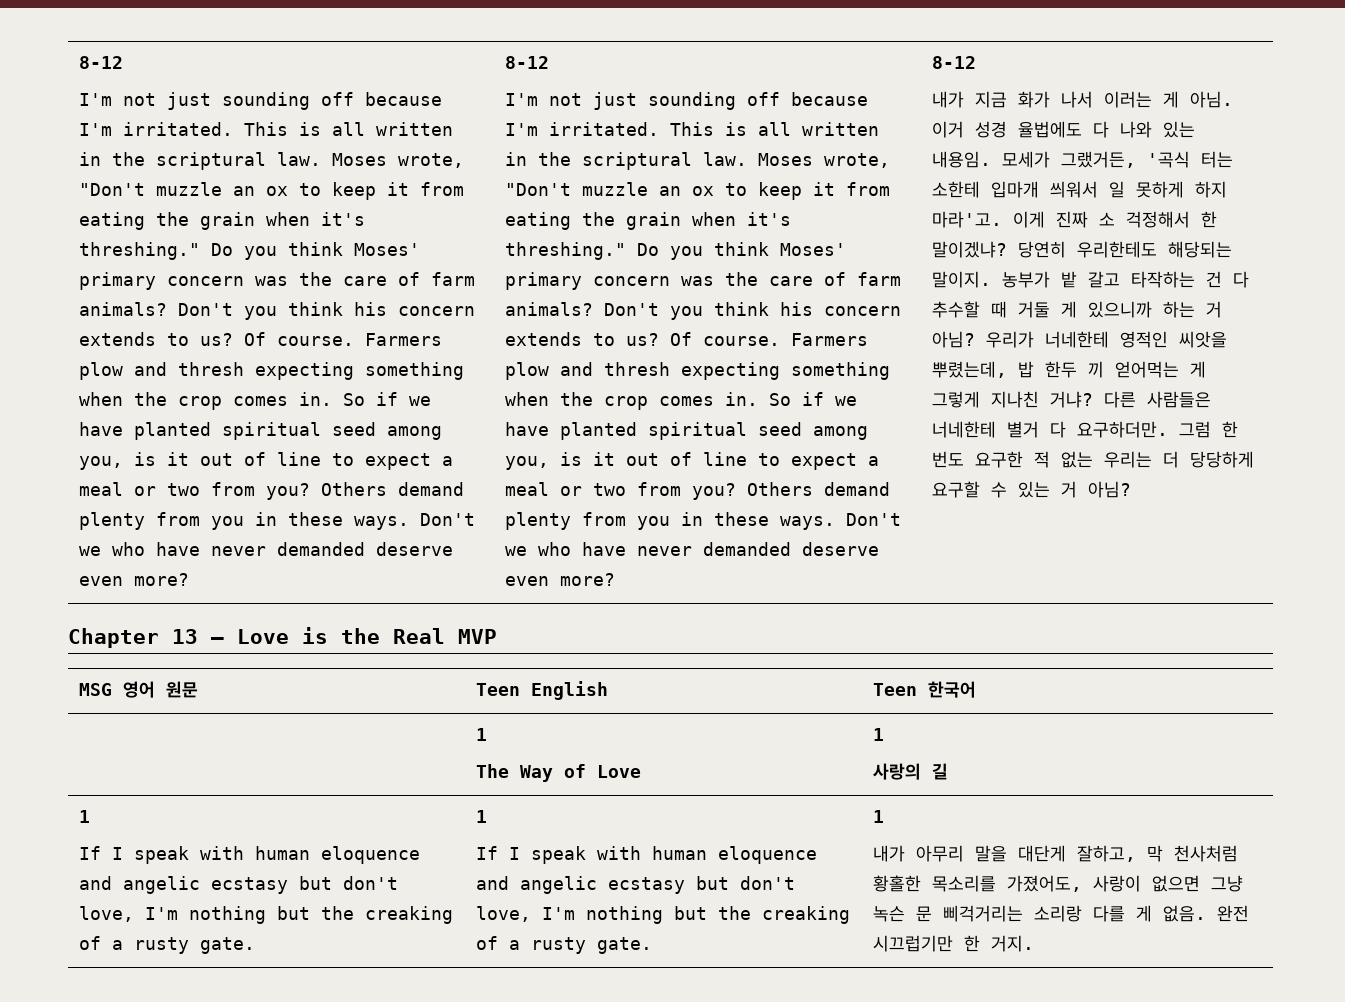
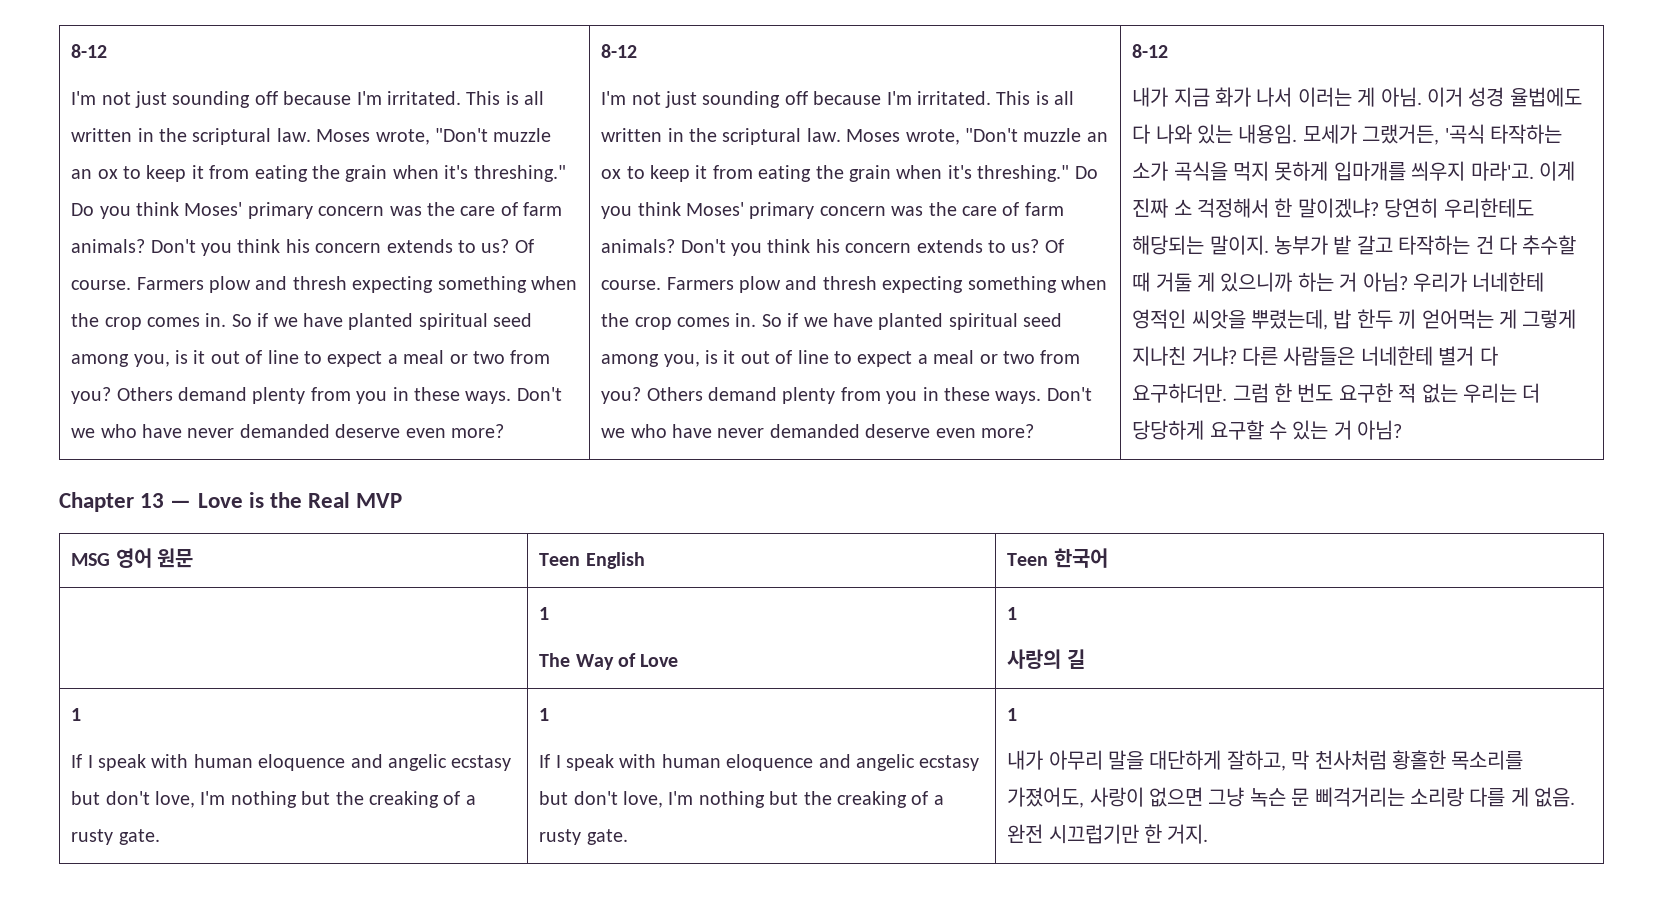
[1201,151,1234,168] [932,181,1228,198] 터는 소한테 입마개 씌워서 일 못하게 하지 -> [1490,124,1563,144] [1132,161,1466,181] 타작하는 소가 곡식을 먹지 못하게 입마개를 씌우지
[1018,845,1067,862] 대단게 -> [1149,750,1222,770] 대단하게

